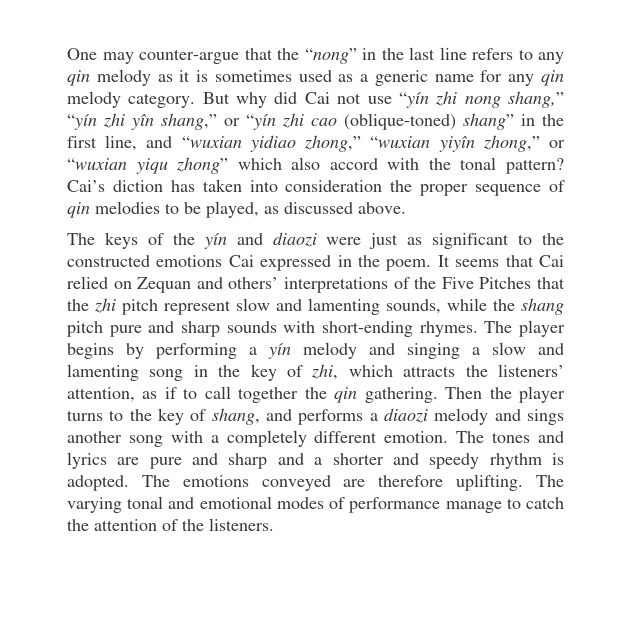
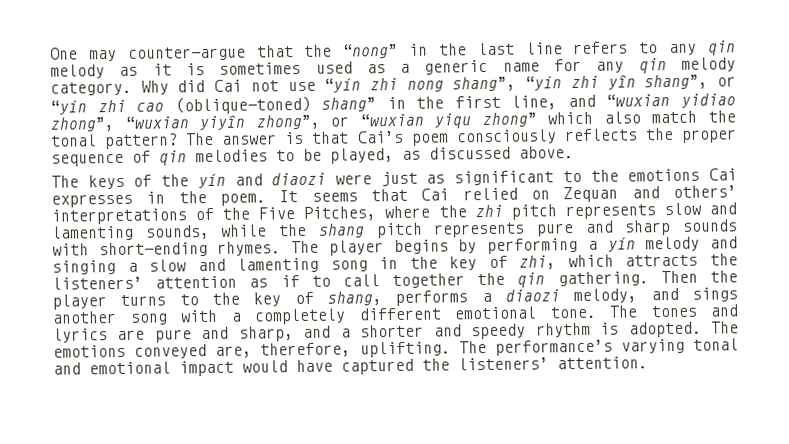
[202,92,268,108] But why -> [140,80,169,95] Why
[508,91,565,108] shang,” -> [452,76,517,92] shang”,
[161,113,217,130] shang,” -> [644,74,709,90] shang”,
[304,135,362,152] zhong,” -> [50,117,114,132] zhong”,
[482,135,540,152] zhong,” -> [255,114,320,130] zhong”,
[329,158,420,170] accord with -> [651,110,698,124] match
[67,179,383,192] Cai’s diction has taken into consideration -> [186,128,638,146] The answer is that Cai’s poem consciously reflects
[67,255,150,267] constructed -> (619, 175) none
[260,255,332,271] expressed -> [51,193,133,208] expresses
[479,277,566,289] Pitches that -> [303,205,431,221] Pitches, where
[164,300,231,315] represent -> [564,204,656,220] represents
(103, 329) none -> [434,222,526,238] represents
[67,387,135,402] attention, -> [155,275,238,289] attention
[266,409,292,421] and -> (382, 298) none
[434,408,489,425] melody -> [573,288,638,304] melody,
[384,431,449,443] emotion. -> [454,306,597,320] emotional tone.
[228,453,268,469] sharp -> [238,326,294,342] sharp,
[343,475,444,487] are therefore -> [215,342,352,358] are, therefore,
(564, 481) none -> [494,339,613,356] performance’s
[276,497,564,513] [67,518,274,531] modes of performance manage to catch the attention of the listeners. -> [179,356,648,377] impact would have captured the listeners’ attention.

